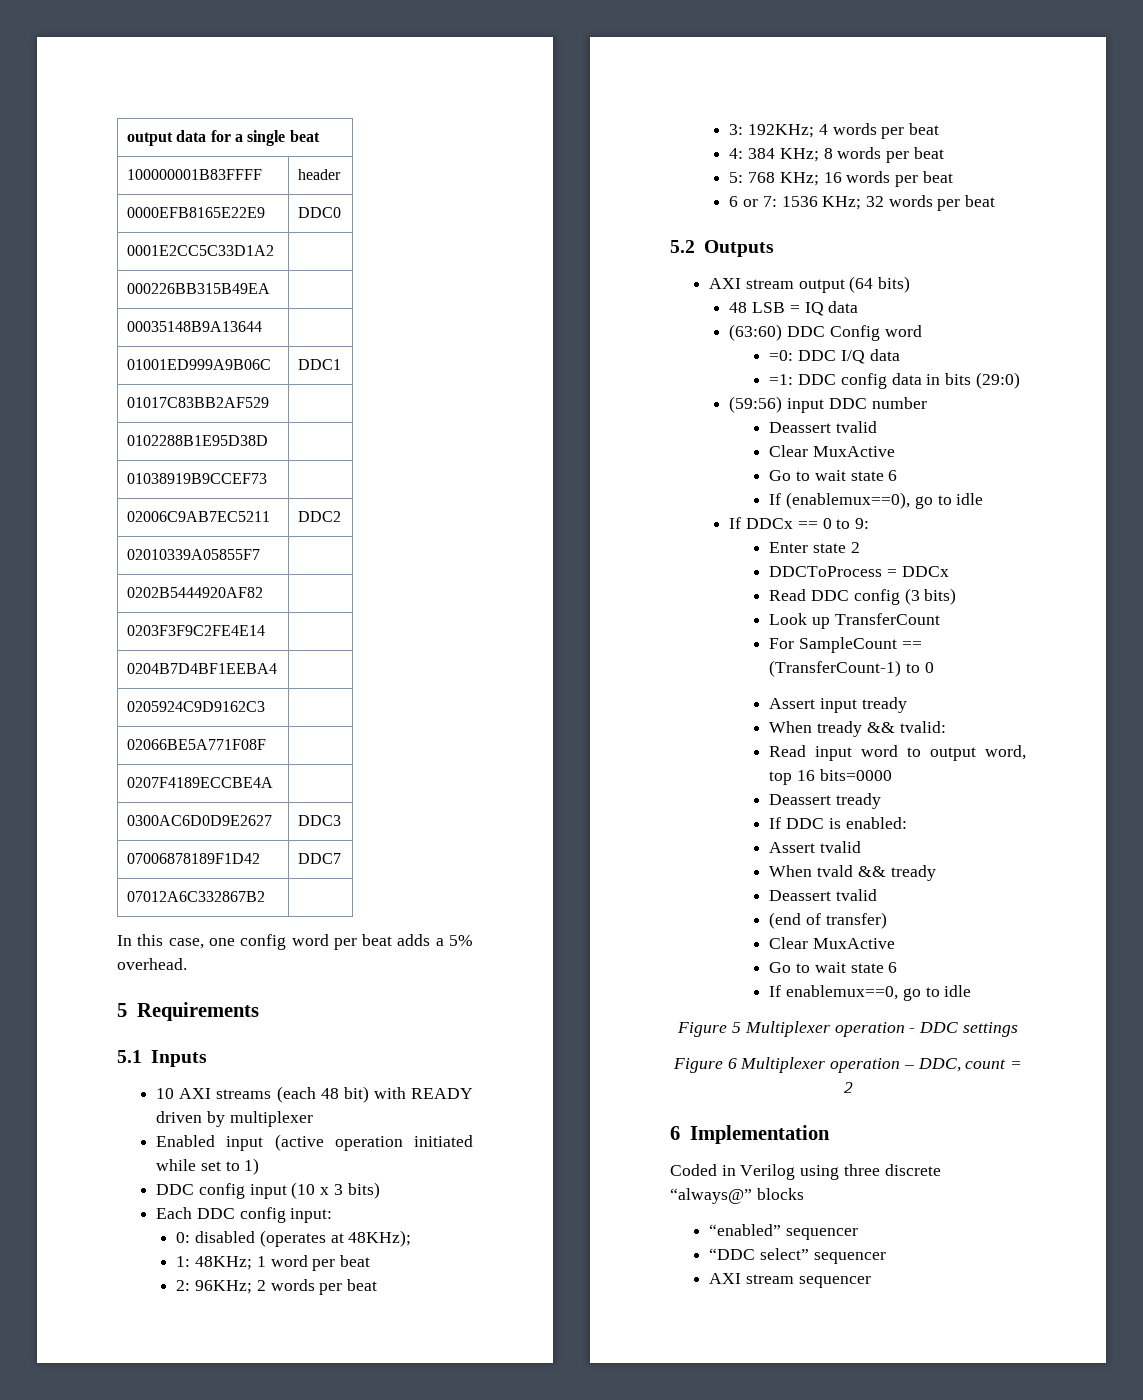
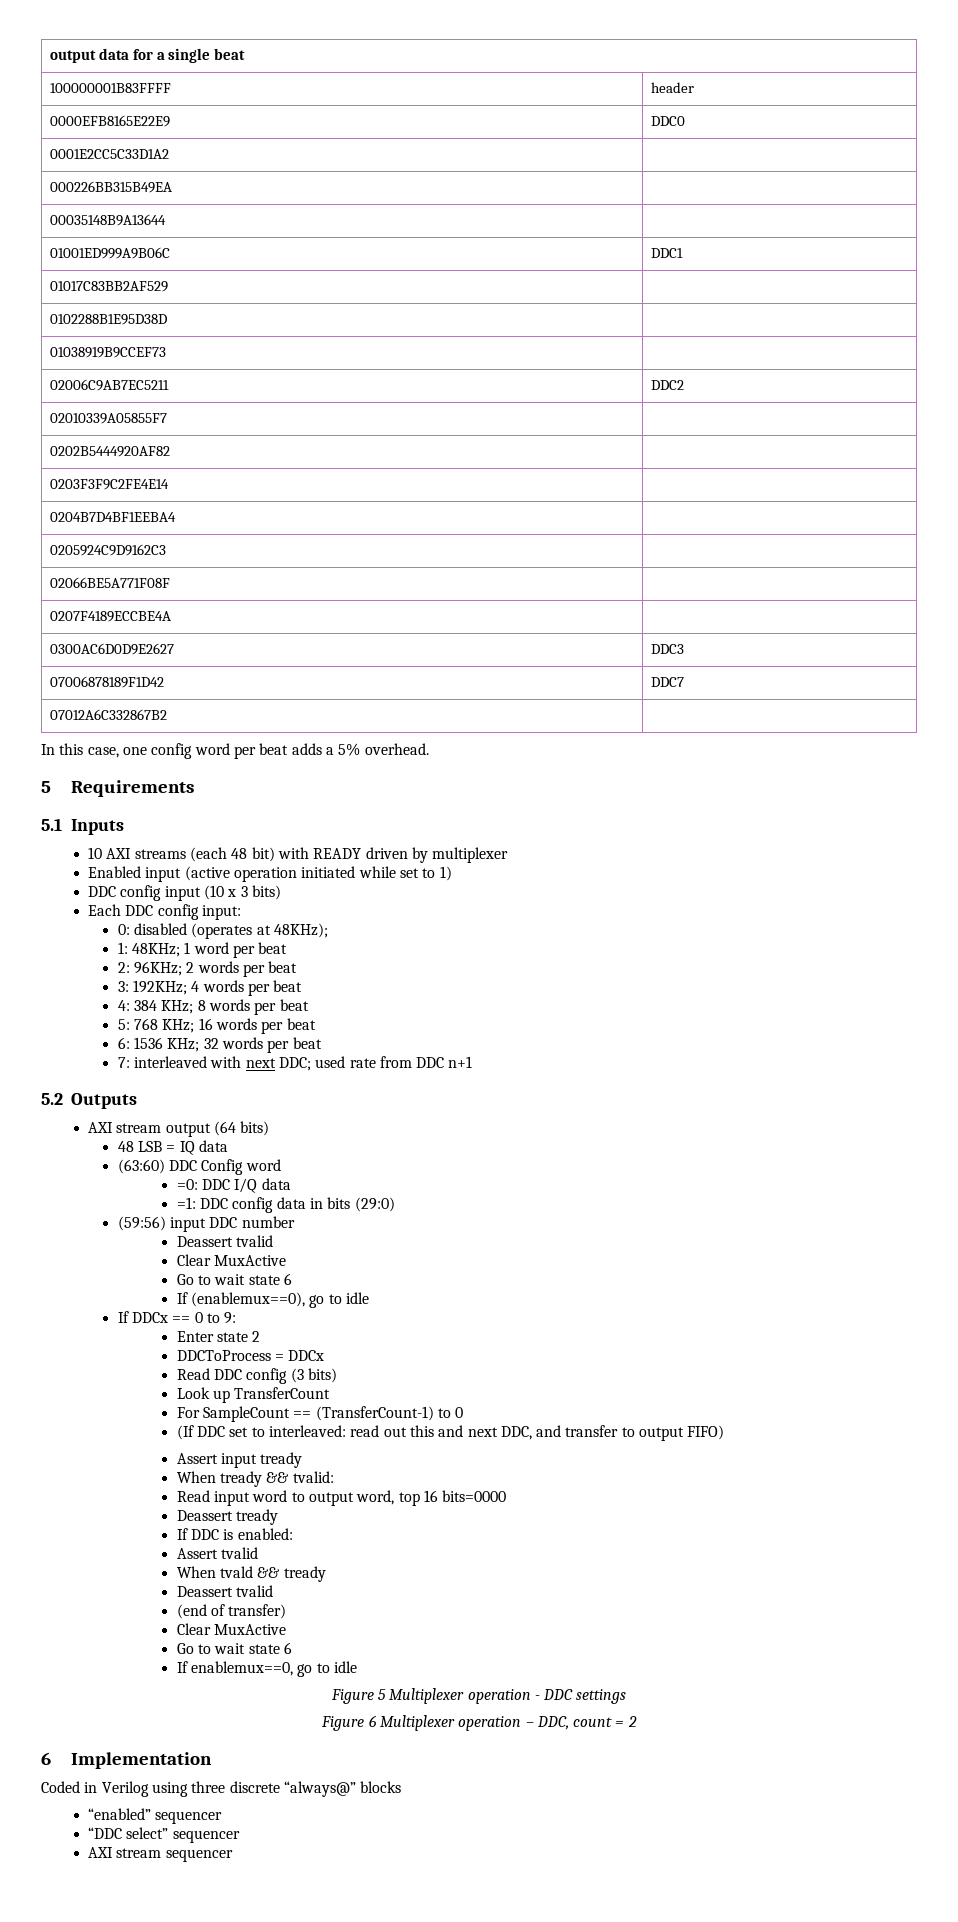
[729,196,777,207] 6 or 7: -> [117,1037,130,1049] 6:
(996, 201) none -> [117,1056,473,1071] // 7: interleaved with next DDC; used rate from DDC n+1
(934, 667) none -> [176,1425,725,1441] // (If DDC set to interleaved: read out this and next DDC, and transfer to output FIFO)

